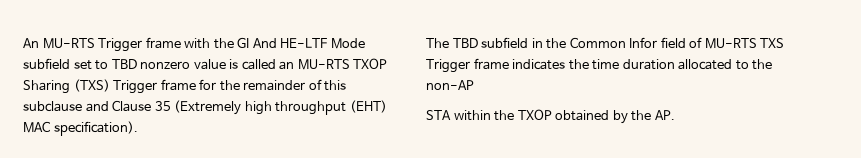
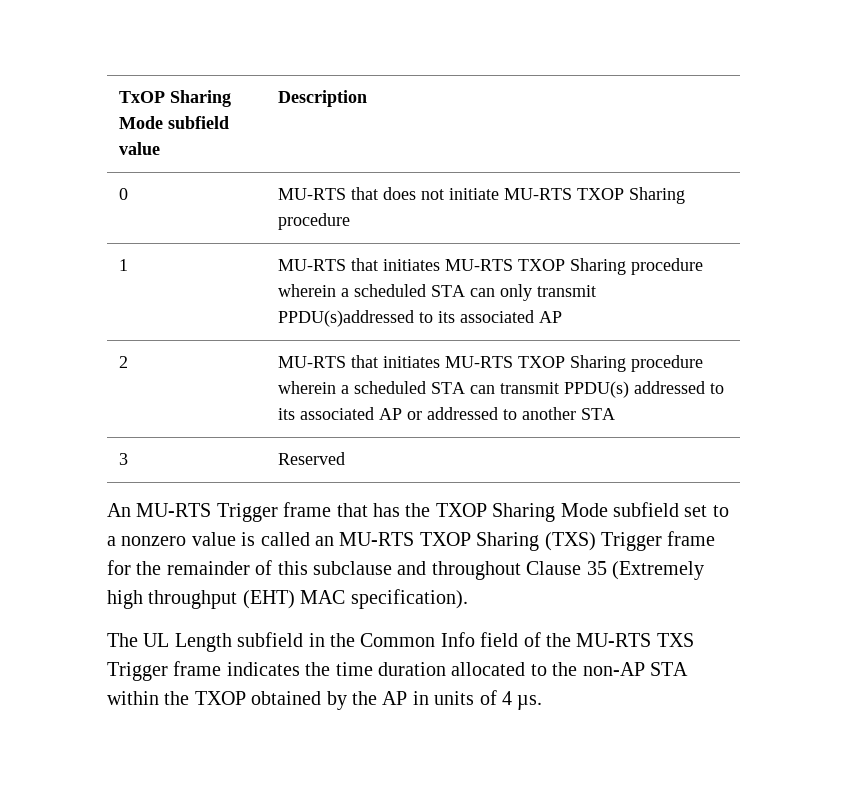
[23,37,328,52] An MU-RTS Trigger frame with the GI And HE-LTF -> [119,90,232,107] [119,116,230,129] [119,142,161,155] [278,90,368,107] [119,188,129,200] [278,187,686,204] [278,213,351,230] [119,259,129,271] [278,258,704,275] [278,284,597,301] [278,310,563,327] [119,356,129,368] [278,355,704,372] [278,381,725,398] [278,407,616,420] [119,453,129,465] [278,452,346,465] [107,502,556,522] TxOP Sharing Mode subfield value | Description // 0 | MU-RTS that does not initiate MU-RTS TXOP Sharing procedure // 1 | MU-RTS that initiates MU-RTS TXOP Sharing procedure wherein a scheduled STA can only transmit PPDU(s)addressed to its associated AP // 2 | MU-RTS that initiates MU-RTS TXOP Sharing procedure wherein a scheduled STA can transmit PPDU(s) addressed to its associated AP or addressed to another STA // 3 | Reserved // An MU-RTS Trigger frame that has the TXOP Sharing
[111,59,137,69] TBD -> [107,536,116,546] a
(109, 106) none -> [431,561,521,580] throughout
[452,38,478,48] TBD -> [143,633,232,652] UL Length
[629,37,658,48] Infor -> [440,632,475,647] Info
(703, 42) none -> [545,633,571,647] the
(474, 85) // -> (645, 669) none
[654,110,675,120] AP. -> [382,690,543,710] AP in units of 4 µs.

